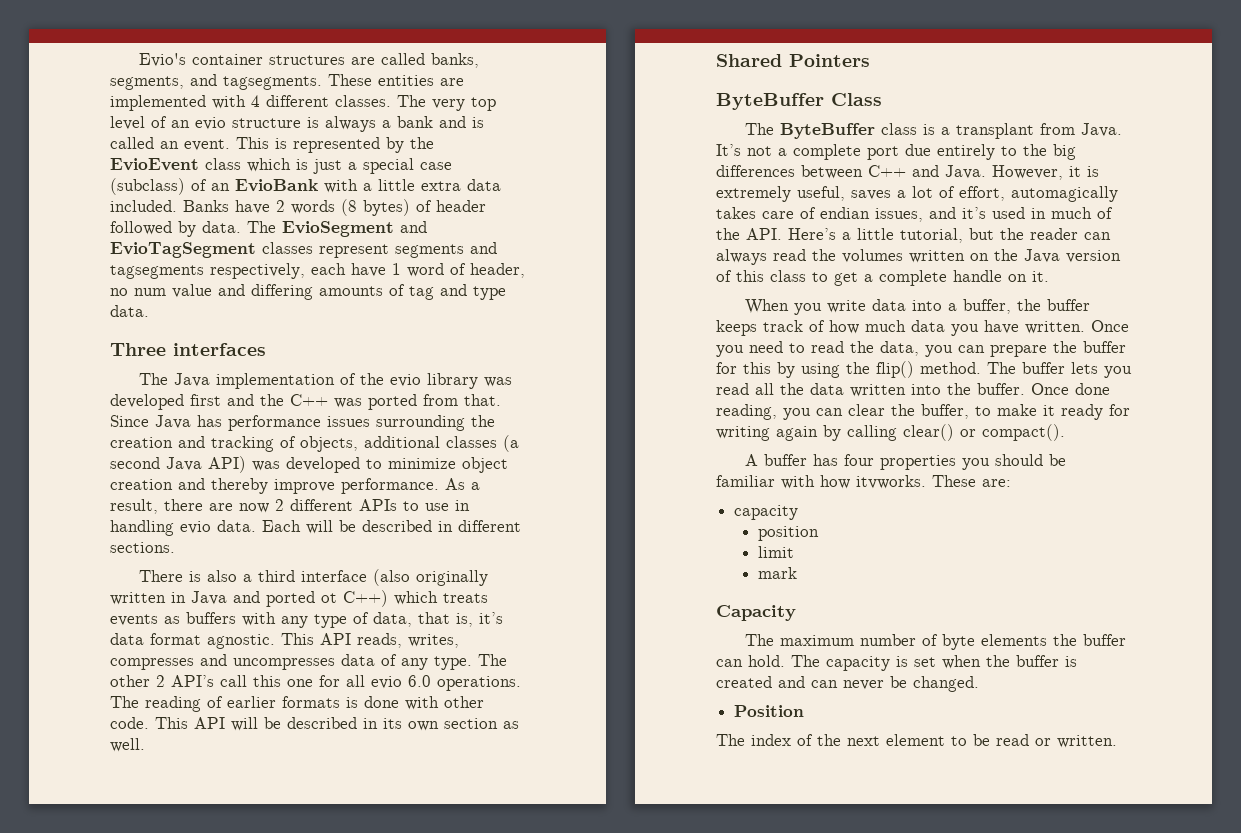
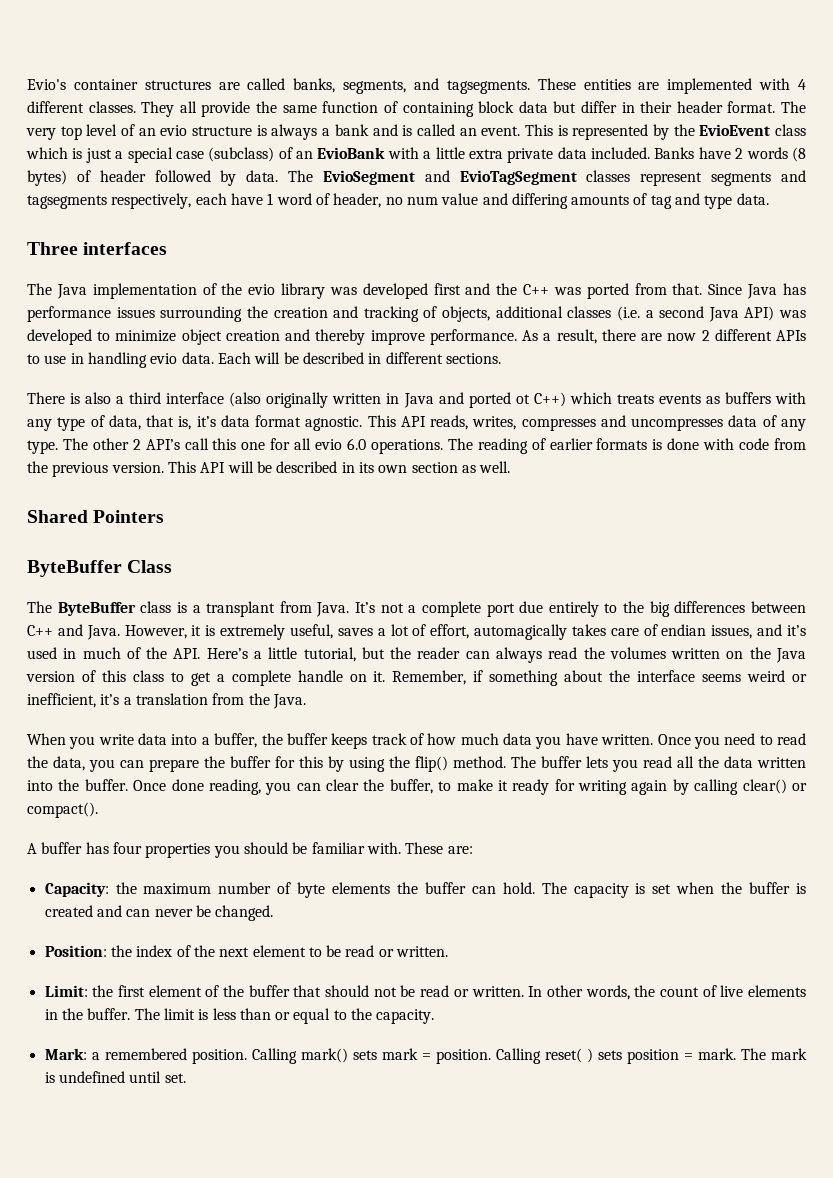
(391, 101) none -> [141,101,776,117] They all provide the same function of containing block data but differ in their header format.
(461, 186) none -> [507,148,554,163] private
[503,435,519,452] (a -> [616,306,654,321] (i.e. a
[444,696,484,708] [110,717,149,729] other code. -> [739,438,806,450] [27,461,164,477] code from the previous version.
(1049, 276) none -> [392,670,807,686] [27,693,306,709] Remember, if something about the interface seems weird or inefficient, it’s a translation from the Java.
[781,475,926,489] with how itvworks. -> [366,842,401,854] with.
[734,505,799,520] [758,526,820,541] [758,546,795,558] [758,567,798,579] [716,605,796,621] [745,634,775,646] capacity // position // limit // mark // Capacity // The -> [44,882,137,897] Capacity: the
[734,705,805,717] [716,734,745,746] Position // The -> [44,945,132,957] Position: the
(1117, 741) none -> [44,985,807,1000] [44,1008,435,1024] [44,1048,808,1064] [44,1071,186,1083] // Limit: the first element of the buffer that should not be read or written. In other words, the count of live elements in the buffer. The limit is less than or equal to the capacity. // Mark: a remembered position. Calling mark() sets mark = position. Calling reset( ) sets position = mark. The mark is undefined until set.

